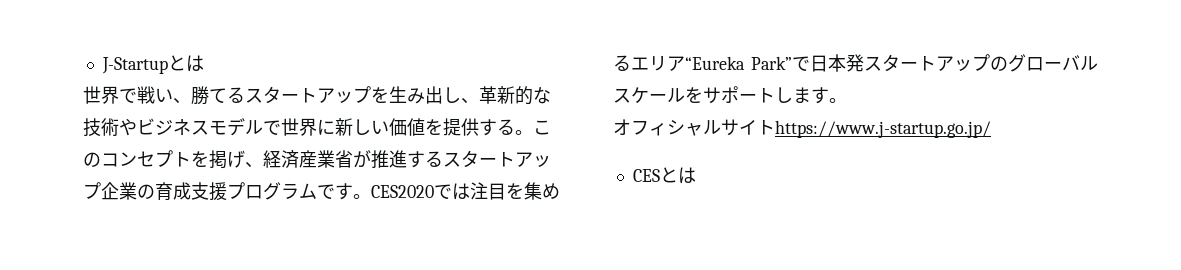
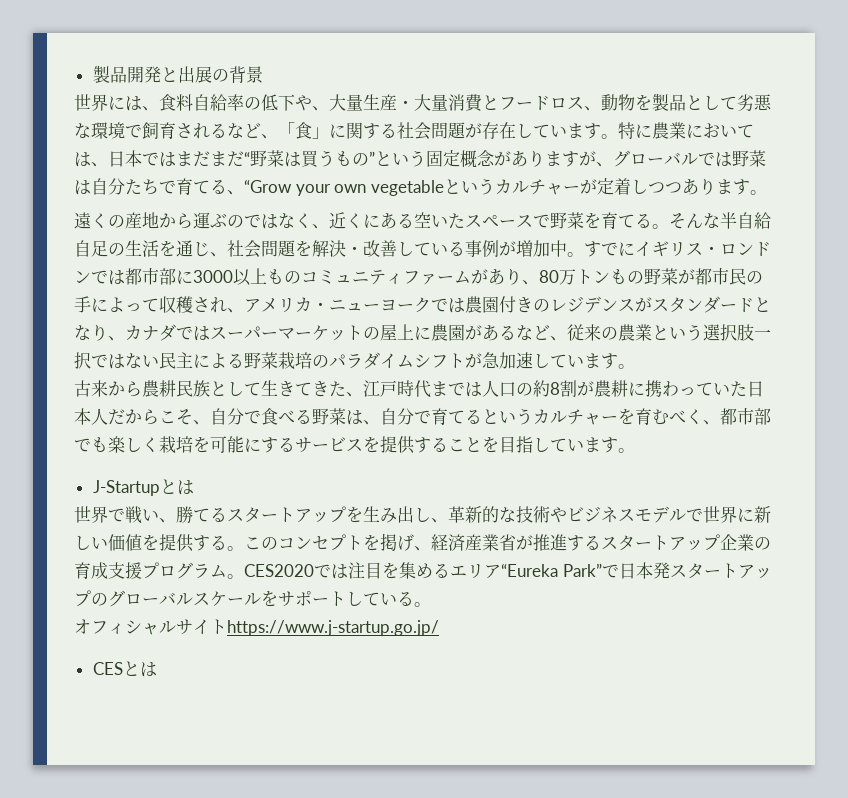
(101, 65) none -> [92,65,263,84] [74,93,772,112] [74,122,754,140] [74,150,766,168] [74,178,767,196] [74,212,771,229] [74,240,771,258] [74,268,763,286] [74,296,771,313] [74,324,771,341] [74,352,635,370] [74,380,764,398] [74,408,771,425] [74,436,635,454] 製品開発と出展の背景 // 世界には、食料自給率の低下や、大量生産・大量消費とフードロス、動物を製品として劣悪な環境で飼育されるなど、「食」に関する社会問題が存在しています。特に農業においては、日本ではまだまだ“野菜は買うもの”という固定概念がありますが、グローバルでは野菜は自分たちで育てる、“Grow your own vegetableというカルチャーが定着しつつあります。 // 遠くの産地から運ぶのではなく、近くにある空いたスペースで野菜を育てる。そんな半自給自足の生活を通じ、社会問題を解決・改善している事例が増加中。すでにイギリス・ロンドンでは都市部に3000以上ものコミュニティファームがあり、80万トンもの野菜が都市民の手によって収穫され、アメリカ・ニューヨークでは農園付きのレジデンスがスタンダードとなり、カナダではスーパーマーケットの屋上に農園があるなど、従来の農業という選択肢一択ではない民主による野菜栽培のパラダイムシフトが急加速しています。 // 古来から農耕民族として生きてきた、江戸時代までは人口の約8割が農耕に携わっていた日本人だからこそ、自分で食べる野菜は、自分で育てるというカルチャーを育むべく、都市部でも楽しく栽培を可能にするサービスを提供することを目指しています。 //
[317,183,353,200] です -> (227, 571) none
[793,87,829,104] ます -> [363,591,414,606] ている

